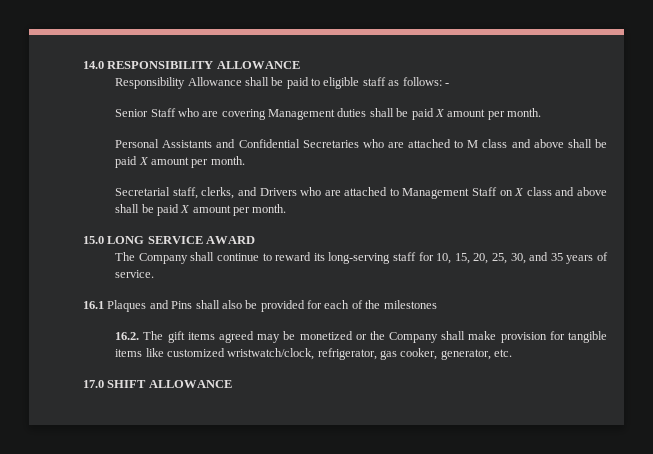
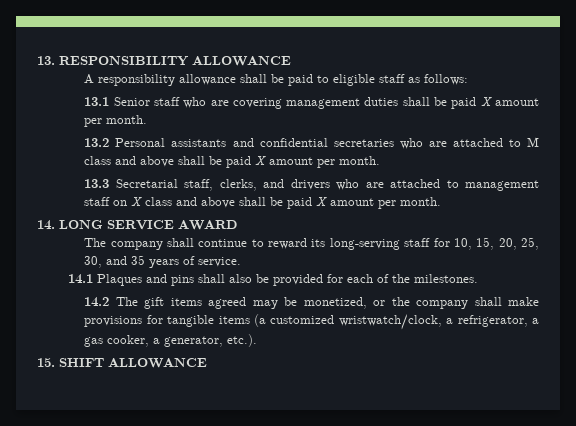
[83,61,104,69] 14.0 -> [37,56,55,65] 13.
[115,77,242,89] Responsibility Allowance -> [84,74,237,86] A responsibility allowance
[444,83,449,86] [115,108,176,117] - // Senior Staff -> [84,97,180,106] // 13.1 Senior staff
[268,109,336,120] Management -> [286,98,361,109] management
[115,139,359,148] Personal Assistants and Confidential Secretaries -> [84,138,394,147] 13.2 Personal assistants and confidential secretaries
(245, 160) none -> [84,179,110,188] 13.3
[259,187,498,199] Drivers who are attached to Management Staff -> [290,179,539,191] [84,197,111,206] drivers who are attached to management staff
[83,236,104,244] 15.0 -> [37,220,55,230] 14.
[138,253,188,264] Company -> [110,241,163,250] company
[83,301,104,309] 16.1 -> [67,274,93,284] 14.1
[171,301,193,309] Pins -> [170,275,194,286] pins
[383,300,437,309] [115,332,140,340] milestones // 16.2. -> [413,274,478,283] [84,297,110,307] milestones. // 14.2
[299,331,353,340] monetized -> [303,297,367,309] monetized,
[389,332,439,343] Company -> [416,300,469,309] company
[500,332,547,343] provision -> [84,316,143,327] provisions
[145,348,164,357] like -> [253,314,266,327] (a
[317,348,513,360] [83,380,104,388] refrigerator, gas cooker, generator, etc. // 17.0 -> [446,315,539,327] [84,334,258,347] [37,358,55,367] a refrigerator, a gas cooker, a generator, etc.). // 15.

